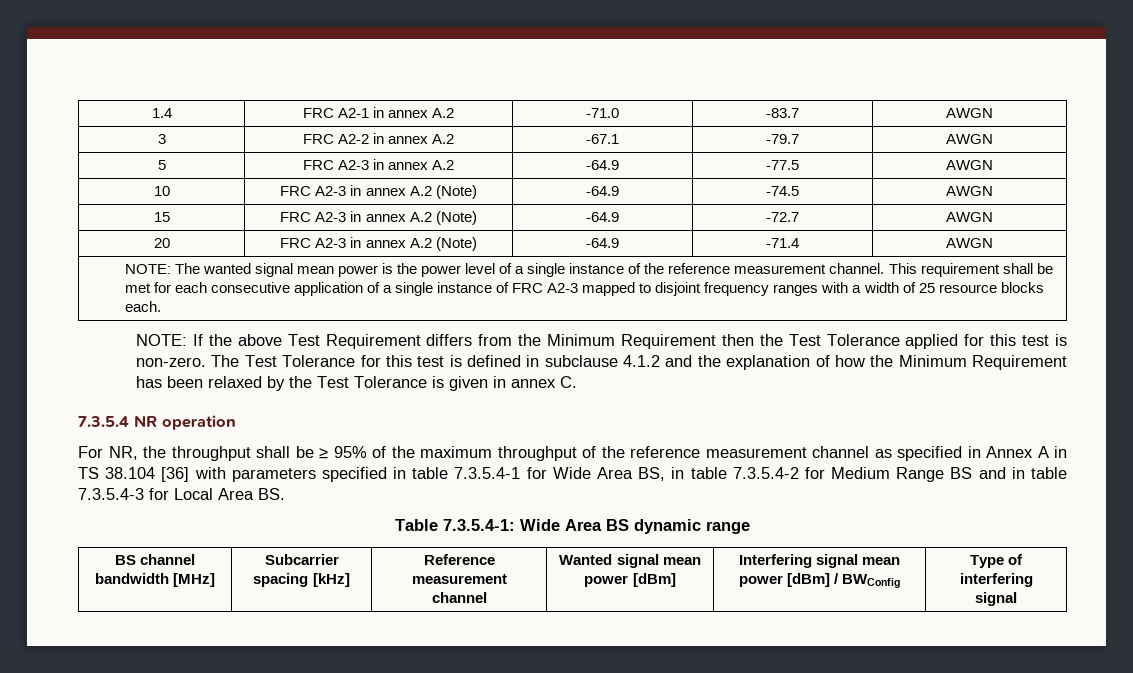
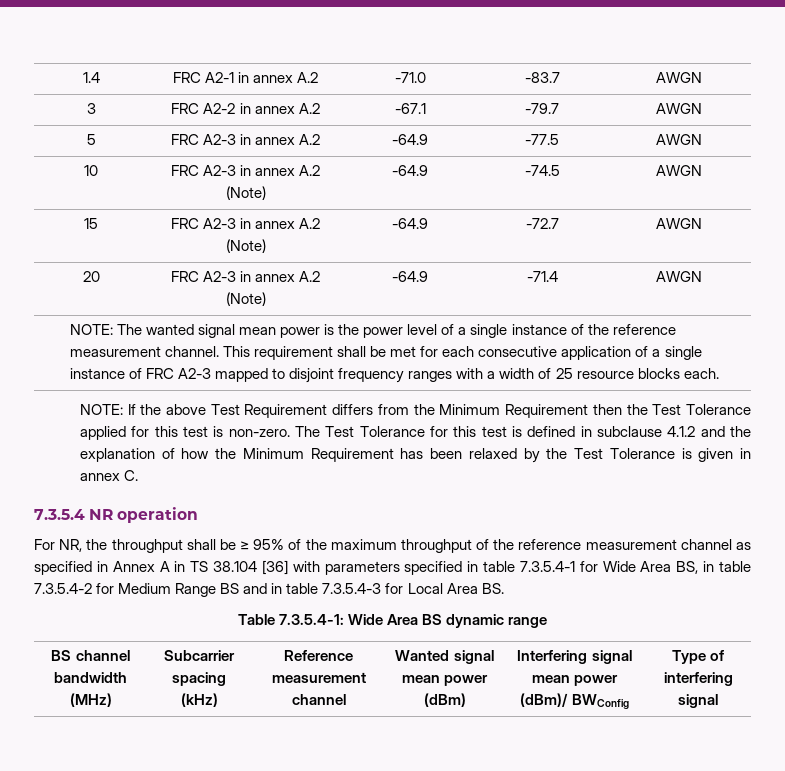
[173,573,216,587] [MHz] -> [69,693,112,707] (MHz)
[312,573,350,587] [kHz] -> [180,693,218,707] (kHz)
[632,573,676,587] [dBm] -> [423,693,466,707] (dBm)
[786,573,840,587] [dBm] / -> [520,693,569,707] (dBm)/

